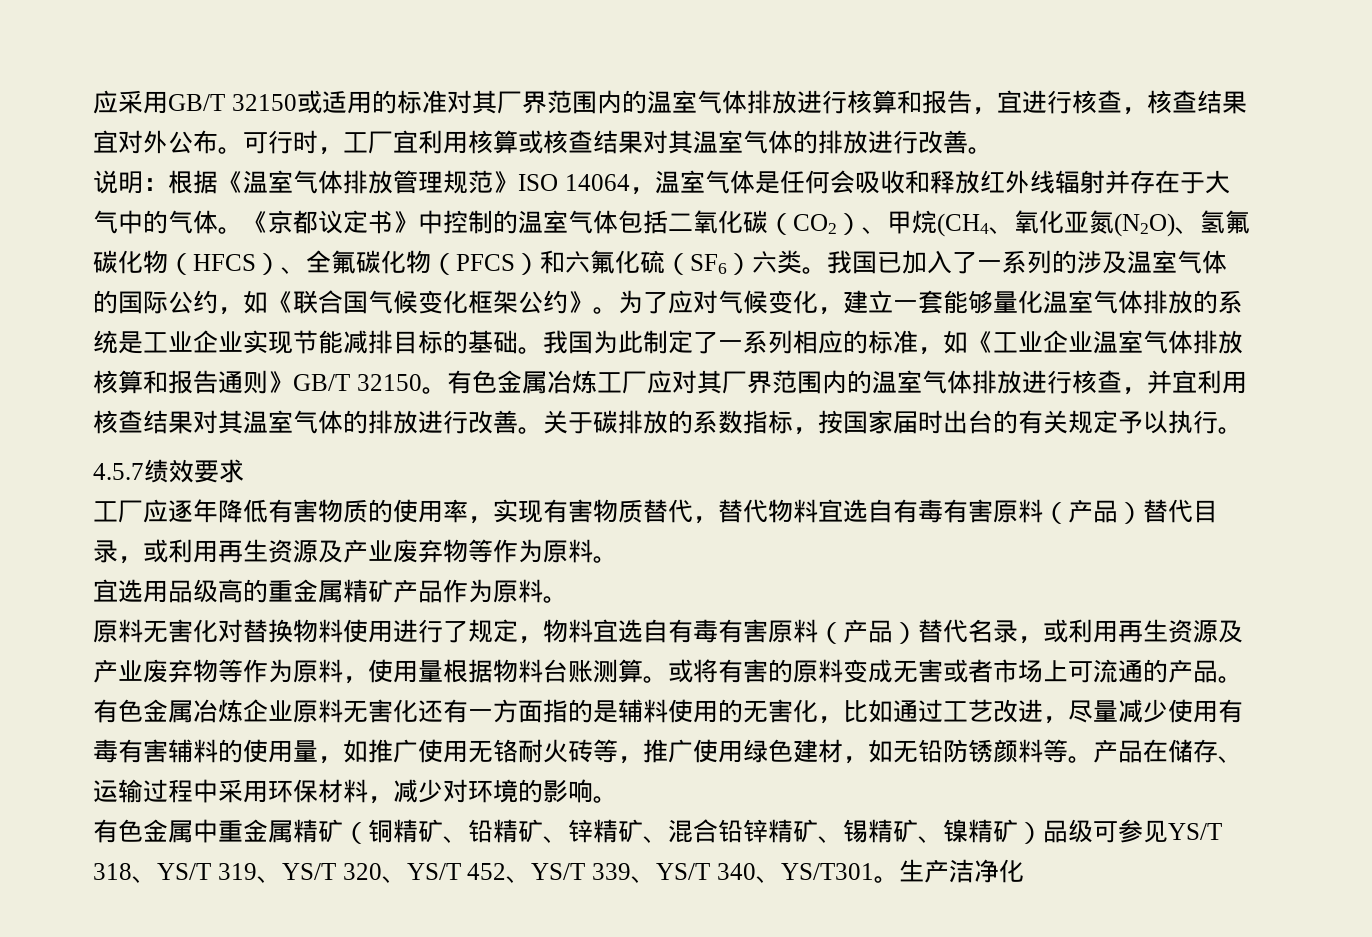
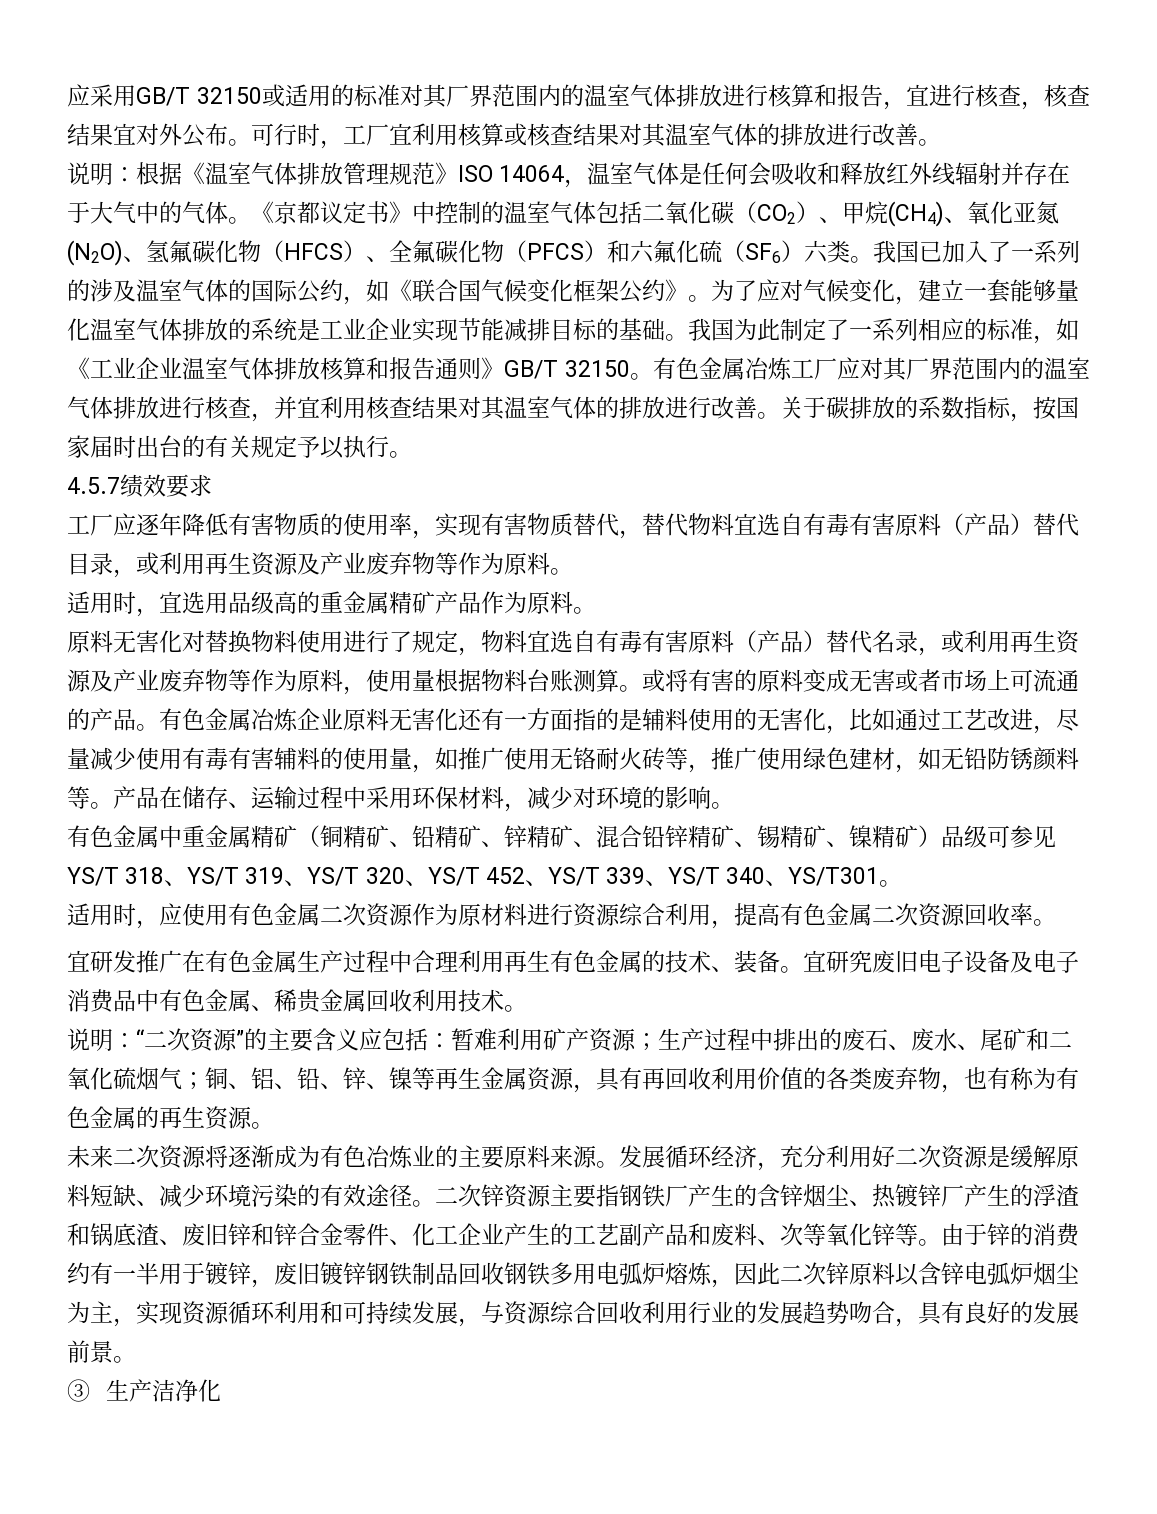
[937,213,989,237] (CH4 -> [888,201,944,227] (CH4)
(618, 559) none -> [67,591,159,617] 适用时，
(899, 879) none -> [67,903,1056,929] [67,950,1079,973] [67,989,527,1013] [67,1028,1072,1052] [67,1067,1079,1093] [67,1106,274,1130] [67,1145,1079,1171] [67,1184,1079,1208] [67,1223,1080,1247] [67,1262,1079,1288] [67,1301,1079,1327] [67,1340,136,1363] [67,1379,90,1402] // 适用时，应使用有色金属二次资源作为原材料进行资源综合利用，提高有色金属二次资源回收率。 // 宜研发推广在有色金属生产过程中合理利用再生有色金属的技术、装备。宜研究废旧电子设备及电子消费品中有色金属、稀贵金属回收利用技术。 // 说明：“二次资源”的主要含义应包括：暂难利用矿产资源；生产过程中排出的废石、废水、尾矿和二氧化硫烟气；铜、铝、铅、锌、镍等再生金属资源，具有再回收利用价值的各类废弃物，也有称为有色金属的再生资源。 // 未来二次资源将逐渐成为有色冶炼业的主要原料来源。发展循环经济，充分利用好二次资源是缓解原料短缺、减少环境污染的有效途径。二次锌资源主要指钢铁厂产生的含锌烟尘、热镀锌厂产生的浮渣和锅底渣、废旧锌和锌合金零件、化工企业产生的工艺副产品和废料、次等氧化锌等。由于锌的消费约有一半用于镀锌，废旧镀锌钢铁制品回收钢铁多用电弧炉熔炼，因此二次锌原料以含锌电弧炉烟尘为主，实现资源循环利用和可持续发展，与资源综合回收利用行业的发展趋势吻合，具有良好的发展前景。 // ③

